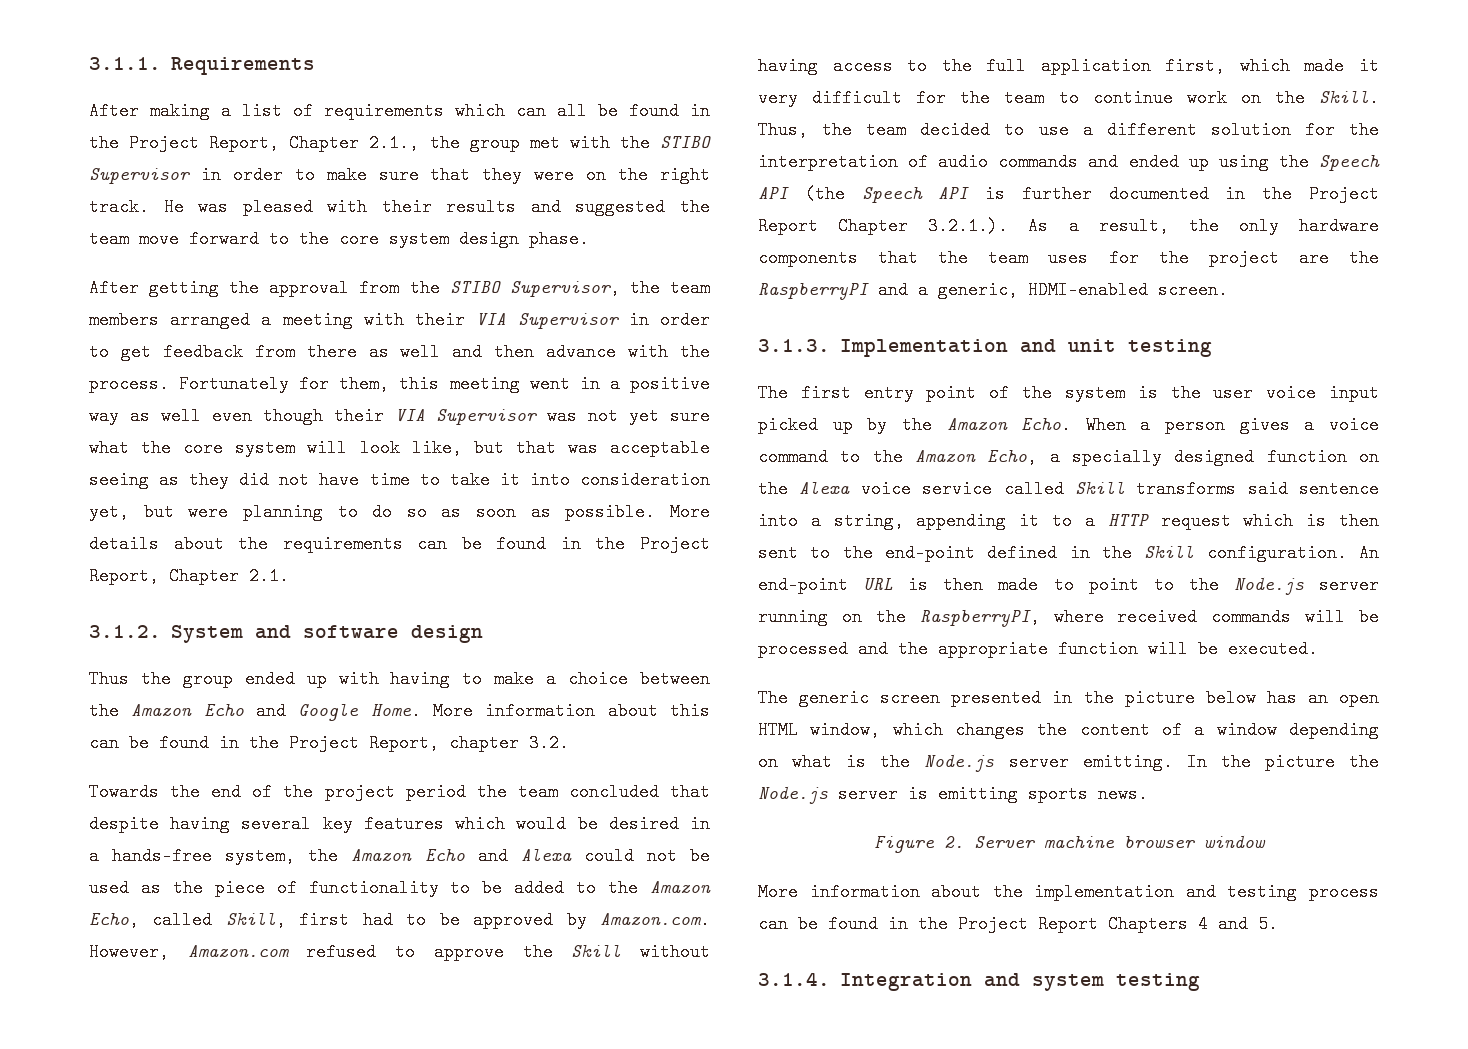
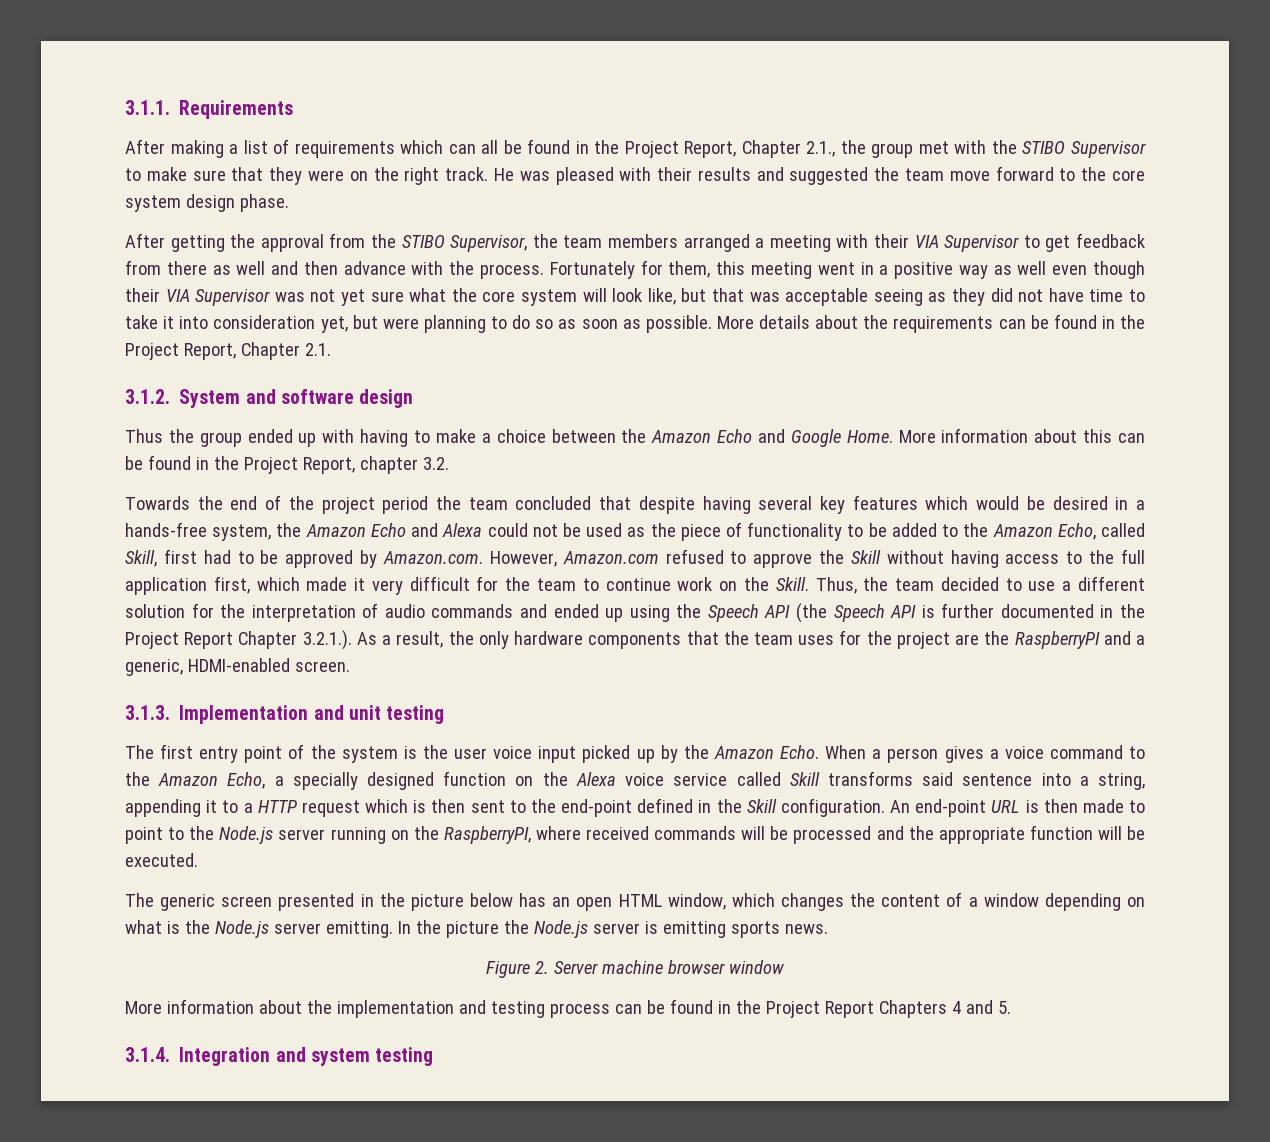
[200,166,283,184] in order -> (1146, 149) none
[628,311,710,329] in order -> (1020, 243) none

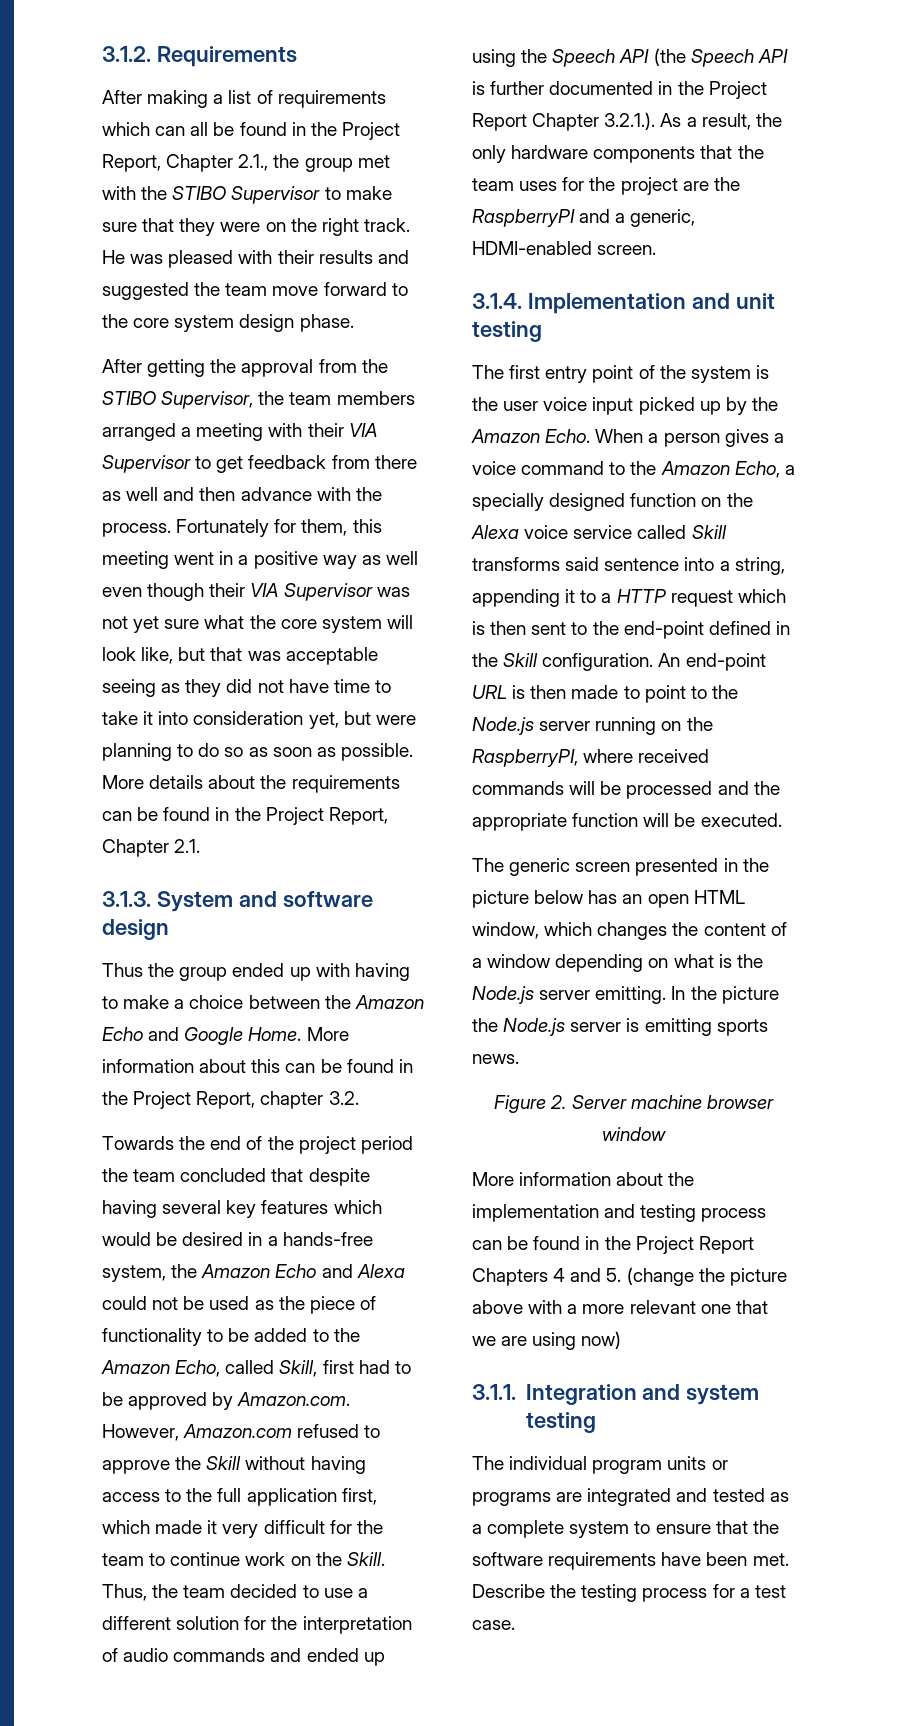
[125,100,170,115] 3.1.1. -> [102,46,151,62] 3.1.2.
[125,389,170,404] 3.1.2. -> [102,891,151,907] 3.1.3.
[125,705,170,720] 3.1.3. -> [472,293,522,309] 3.1.4.
[125,1047,434,1066] // 3.1.4. Integration and system testing -> [626,1267,787,1286] [472,1300,768,1314] [472,1331,622,1350] [472,1384,760,1405] [525,1412,596,1433] [472,1456,728,1474] [472,1488,789,1506] [472,1520,779,1538] [472,1552,789,1570] [472,1584,786,1602] [472,1620,515,1630] (change the picture above with a more relevant one that we are using now) // 3.1.1. Integration and system testing // The individual program units or programs are integrated and tested as a complete system to ensure that the software requirements have been met. Describe the testing process for a test case.

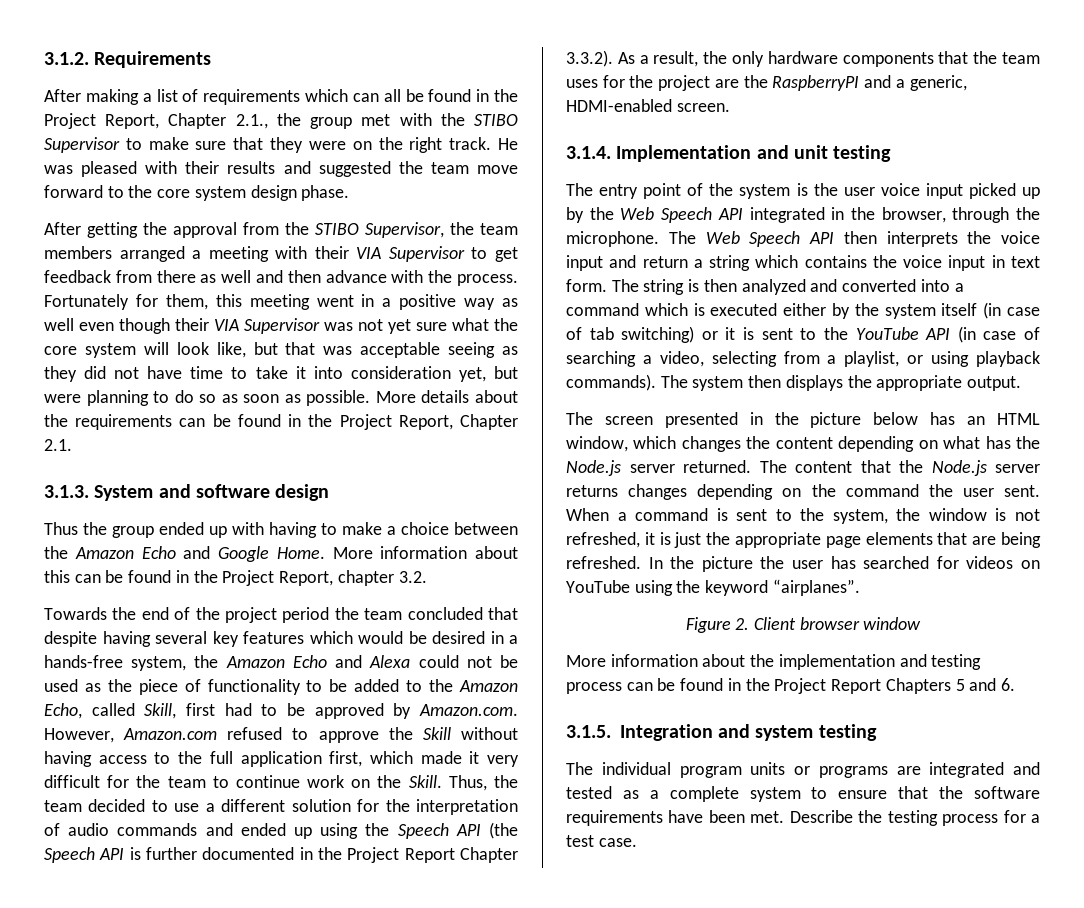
[604,112,656,130] 3.2.1.). -> [566,50,613,67] 3.3.2).
[509,365,541,379] first -> (593, 189) none
[471,429,784,447] [472,461,795,478] [472,493,753,511] [471,525,727,539] [472,557,785,575] [472,589,786,607] [472,621,790,639] [472,653,766,671] [472,685,738,703] [472,717,713,735] [472,749,710,767] [472,781,780,799] [472,813,782,831] [472,858,571,876] Amazon Echo. When a person gives a voice command to the Amazon Echo, a specially designed function on the Alexa voice service called Skill transforms said sentence into a string, appending it to a HTTP request which is then sent to the end-point defined in the Skill configuration. An end-point URL is then made to point to the Node.js server running on the RaspberryPI, where received commands will be processed and the appropriate function will be executed. // The generic -> [620,207,1040,223] [566,231,1040,247] [566,255,1040,271] [566,279,964,295] [566,302,1040,319] [566,326,1040,343] [566,351,1040,367] [566,374,1022,391] [566,412,593,425] Web Speech API integrated in the browser, through the microphone. The Web Speech API then interprets the voice input and return a string which contains the voice input in text form. The string is then analyzed and converted into a command which is executed either by the system itself (in case of tab switching) or it is sent to the YouTube API (in case of searching a video, selecting from a playlist, or using playback commands). The system then displays the appropriate output. // The
[647,894,689,908] open -> (986, 420) none
[770,922,787,936] [472,954,551,968] of a window -> (833, 443) none
[718,954,763,968] [472,986,779,1004] [472,1018,768,1036] [472,1054,519,1064] is the Node.js server emitting. In the picture the Node.js server is emitting sports news. -> [985,436,1040,449] [566,460,1040,476] [566,484,1040,500] [566,508,1040,524] [566,532,1041,548] [566,556,1040,572] [566,579,860,596] has the Node.js server returned. The content that the Node.js server returns changes depending on the command the user sent. When a command is sent to the system, the window is not refreshed, it is just the appropriate page elements that are being refreshed. In the picture the user has searched for videos on YouTube using the keyword “airplanes”.
[571,1095,702,1109] Server machine -> [754,617,796,630] Client
[553,1267,787,1286] [472,1300,768,1314] [472,1331,622,1350] [472,1384,516,1400] 4 and 5. (change the picture above with a more relevant one that we are using now) // 3.1.1. -> [955,678,1015,691] [566,725,611,738] 5 and 6. // 3.1.5.

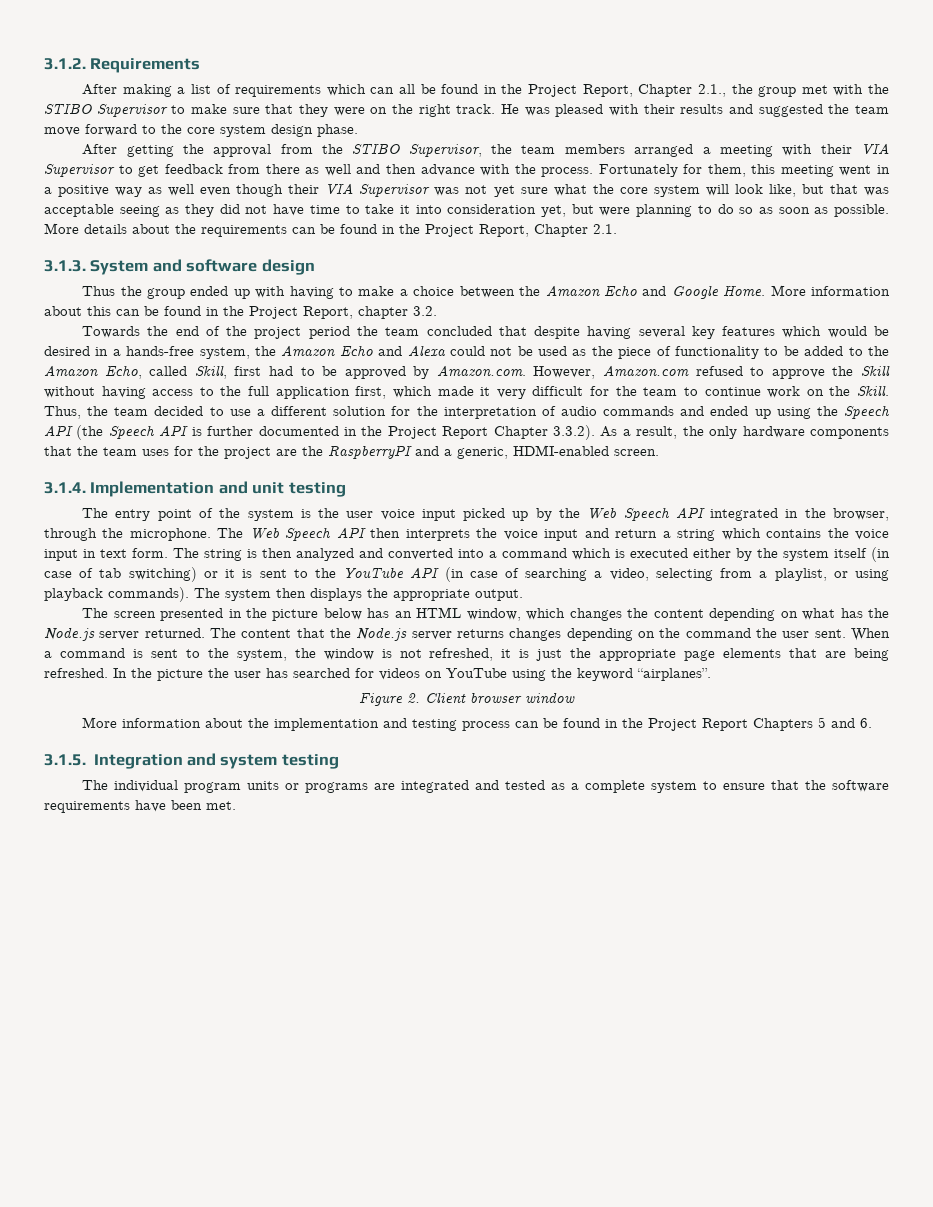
[789,810,1040,826] [566,835,637,847] Describe the testing process for a test case. -> (236, 805) none

